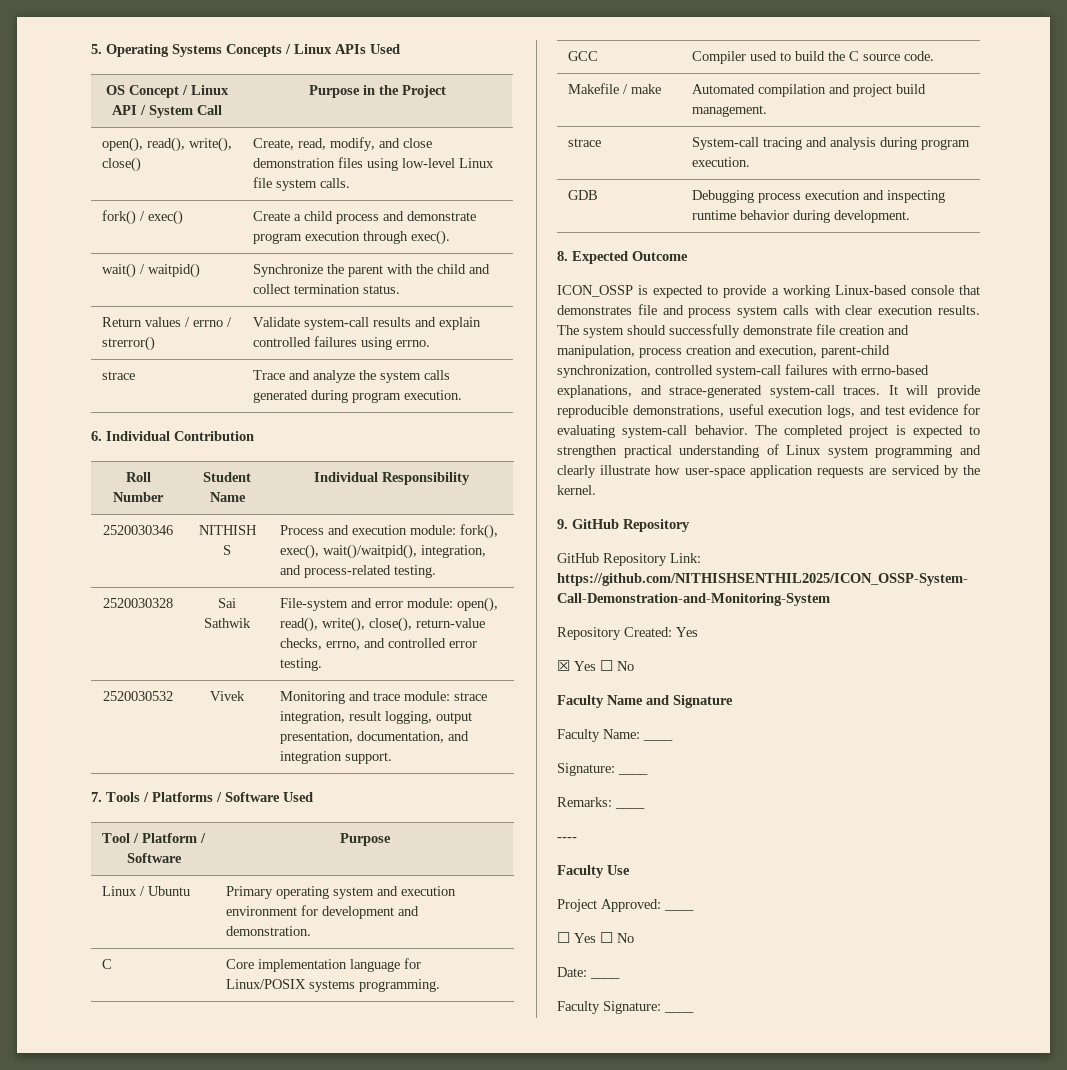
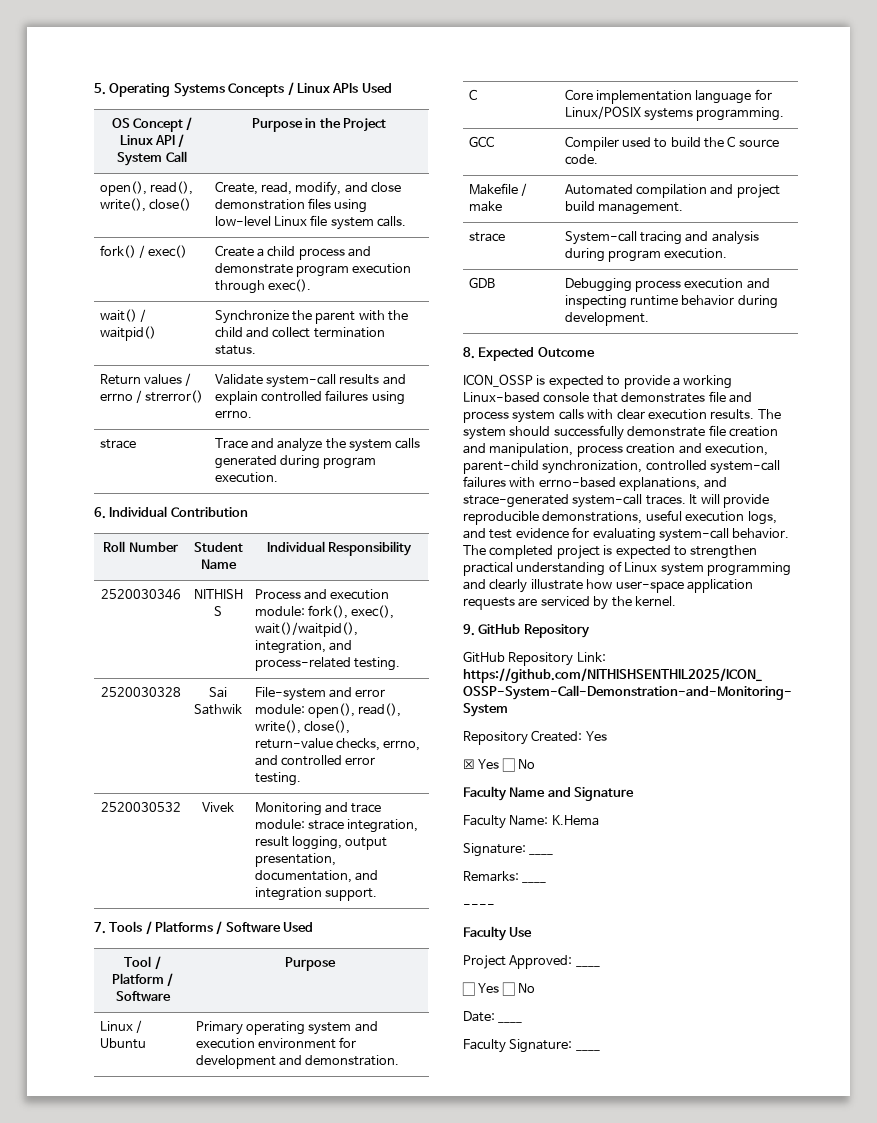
[643,739,673,741] ____ -> [551,815,599,826] K.Hema

